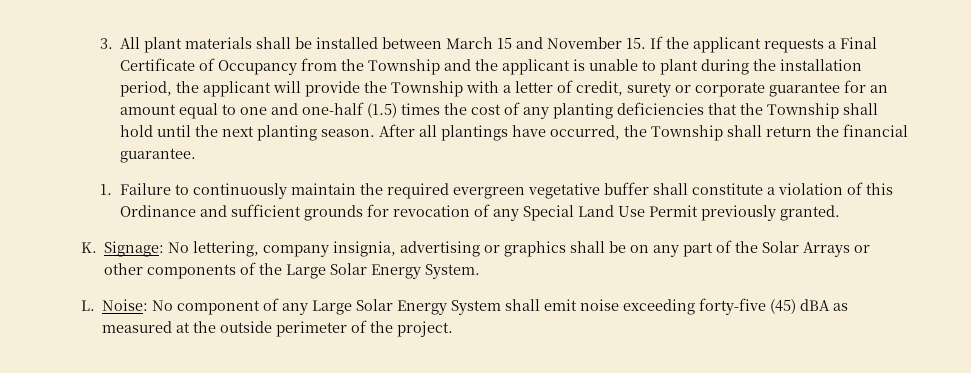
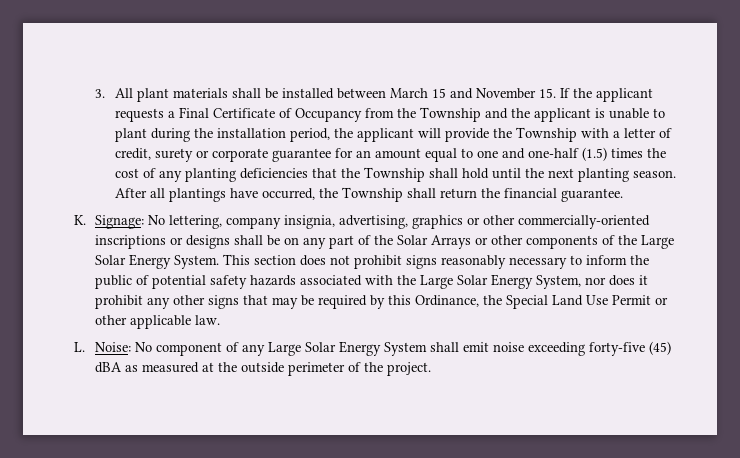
[100,182,893,199] [119,204,840,221] // 1. Failure to continuously maintain the required evergreen vegetative buffer shall constitute a violation of this Ordinance and sufficient grounds for revocation of any Special Land Use Permit previously granted. -> (623, 195) none
[399,241,566,257] advertising or graphics -> [338,215,650,229] [94,235,230,249] advertising, graphics or other commercially-oriented inscriptions or designs
(480, 271) none -> [222,254,649,269] [94,274,648,289] [94,295,668,309] [94,315,220,329] This section does not prohibit signs reasonably necessary to inform the public of potential safety hazards associated with the Large Solar Energy System, nor does it prohibit any other signs that may be required by this Ordinance, the Special Land Use Permit or other applicable law.

